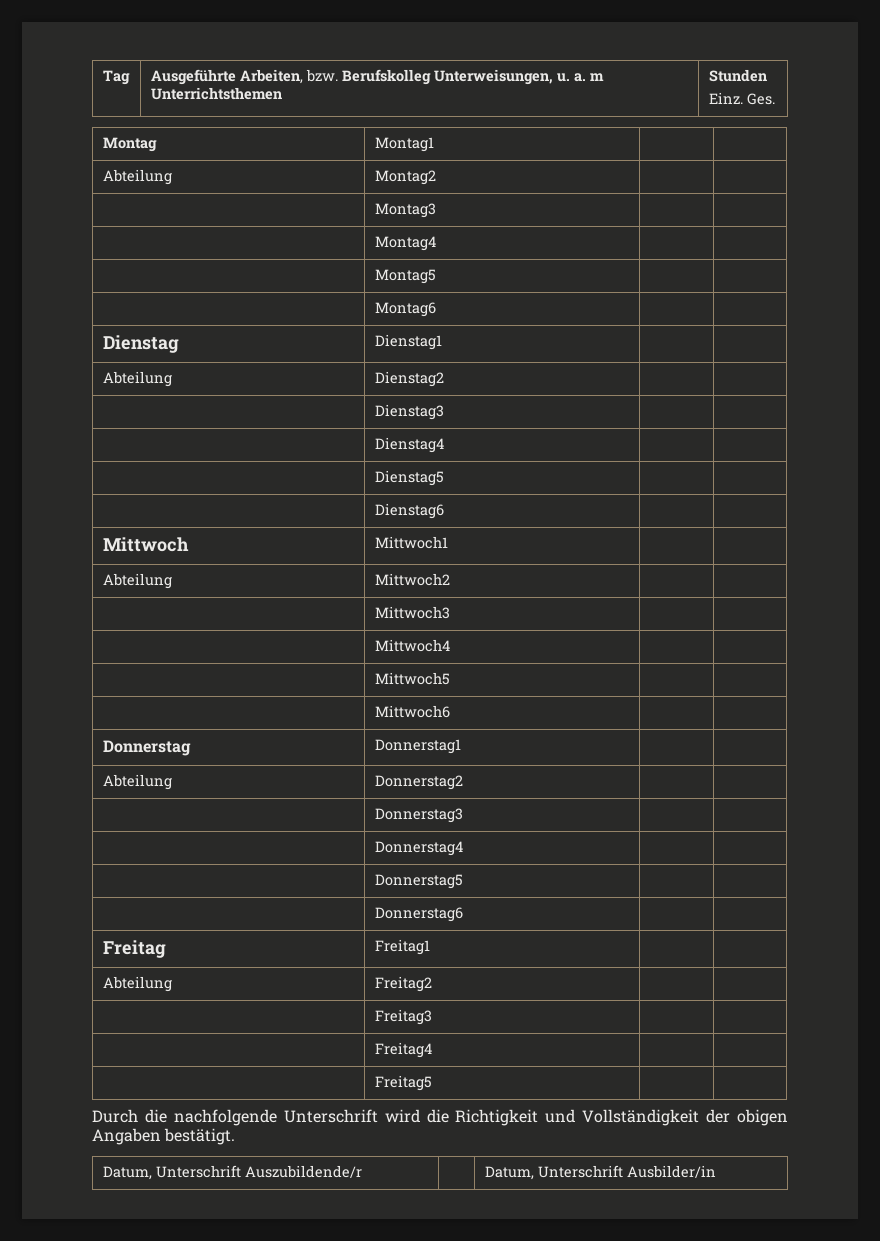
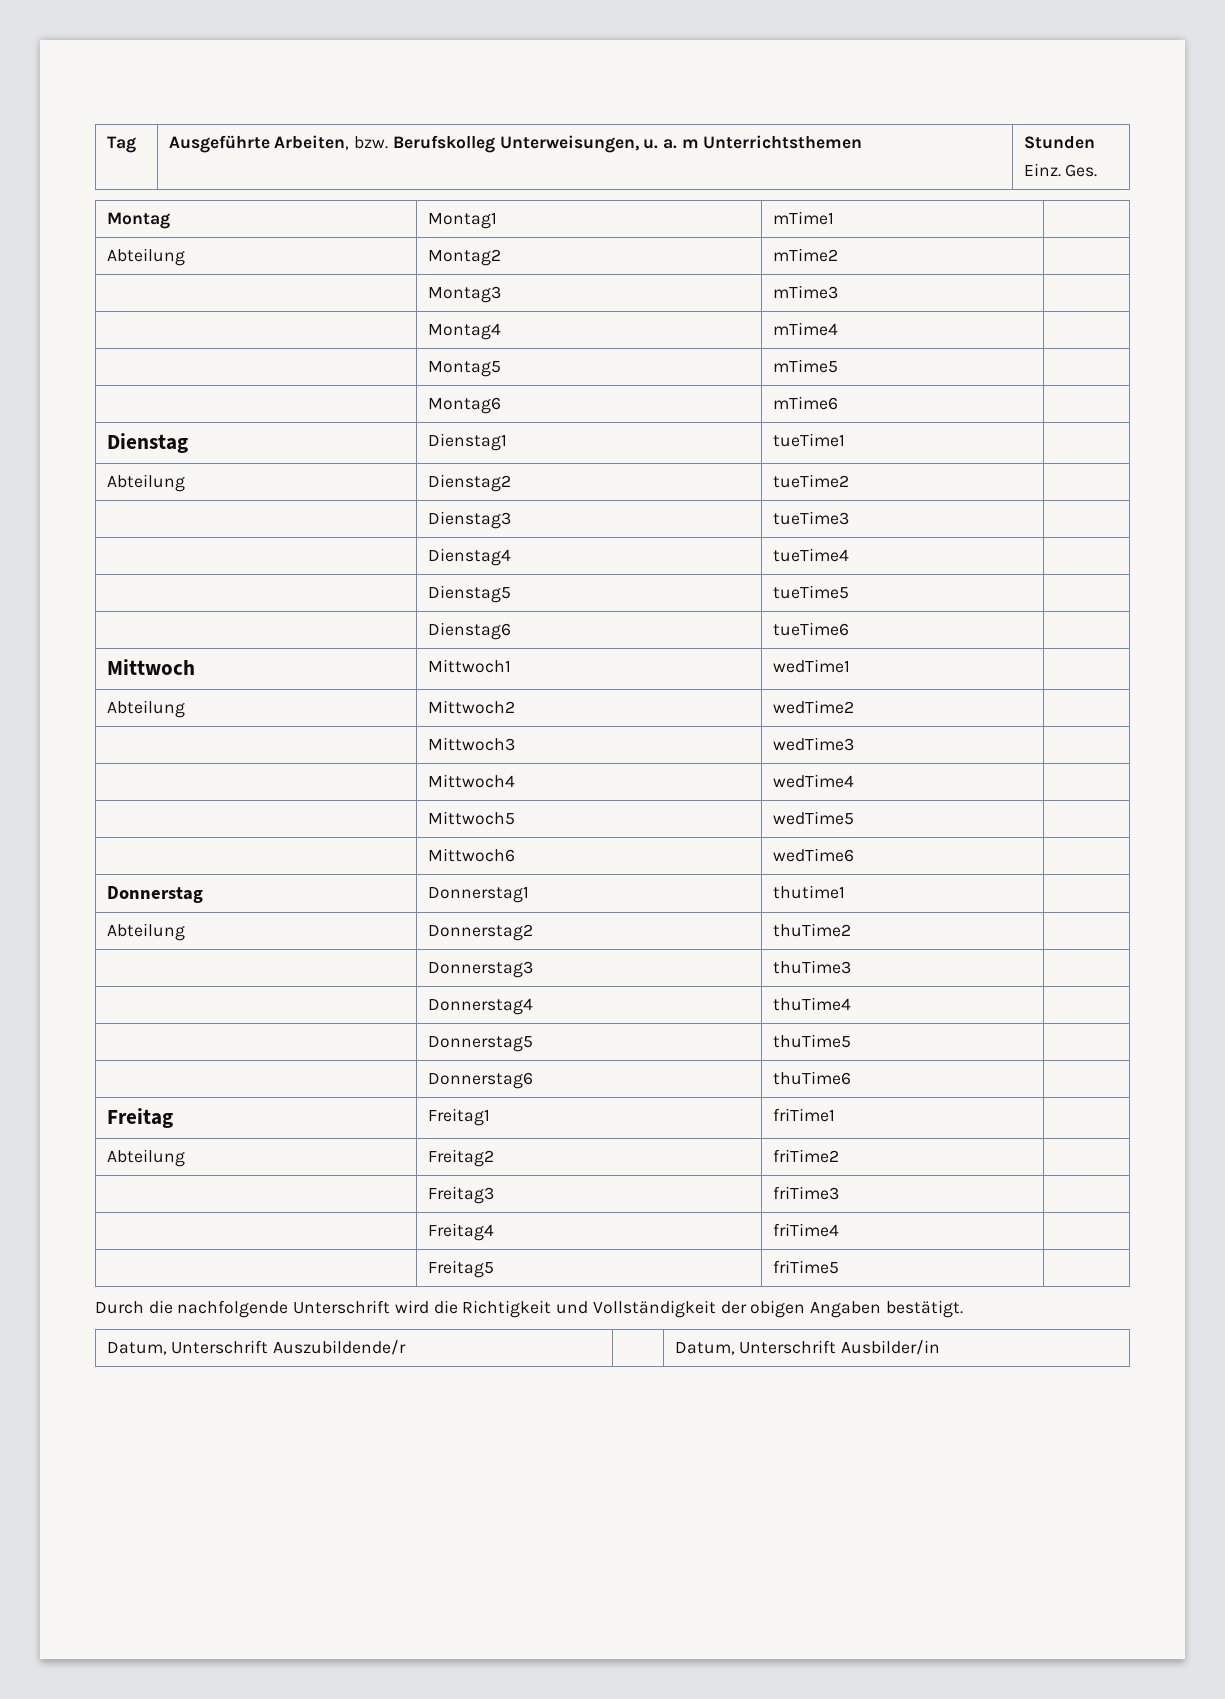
(434, 144) none -> [772,211,834,225] mTime1
(436, 177) none -> [772,248,838,262] mTime2
(436, 210) none -> [772,285,838,299] mTime3
(436, 243) none -> [772,322,838,336] mTime4
(436, 276) none -> [772,359,838,373] mTime5
(436, 309) none -> [772,396,838,410] mTime6
(442, 342) none -> [772,433,845,447] tueTime1
(444, 379) none -> [772,474,849,488] tueTime2
(444, 412) none -> [772,511,849,525] tueTime3
(444, 445) none -> [772,548,849,562] tueTime4
(444, 478) none -> [772,585,849,599] tueTime5
(444, 511) none -> [772,622,849,636] tueTime6
(448, 542) none -> [772,659,850,673] wedTime1
(450, 579) none -> [772,700,854,714] wedTime2
(450, 612) none -> [772,737,854,751] wedTime3
(450, 645) none -> [772,774,854,788] wedTime4
(450, 678) none -> [772,811,854,825] wedTime5
(450, 711) none -> [772,848,854,862] wedTime6
(461, 746) none -> [772,885,845,899] thutime1
(463, 782) none -> [772,923,851,937] thuTime2
(463, 815) none -> [772,960,851,974] thuTime3
(463, 848) none -> [772,997,851,1011] thuTime4
(463, 881) none -> [772,1034,851,1048] thuTime5
(463, 914) none -> [772,1071,851,1085] thuTime6
(430, 947) none -> [772,1108,835,1122] friTime1
(432, 984) none -> [772,1149,839,1163] friTime2
(432, 1017) none -> [772,1186,839,1200] friTime3
(432, 1050) none -> [772,1223,839,1237] friTime4
(432, 1083) none -> [772,1260,839,1274] friTime5

